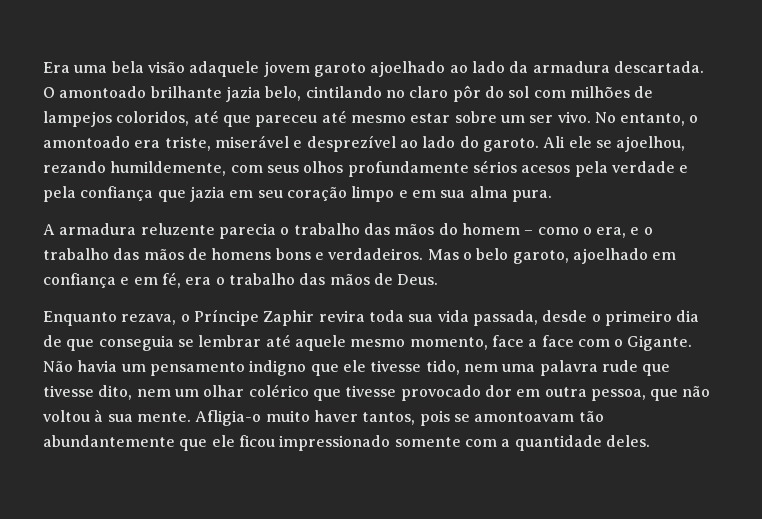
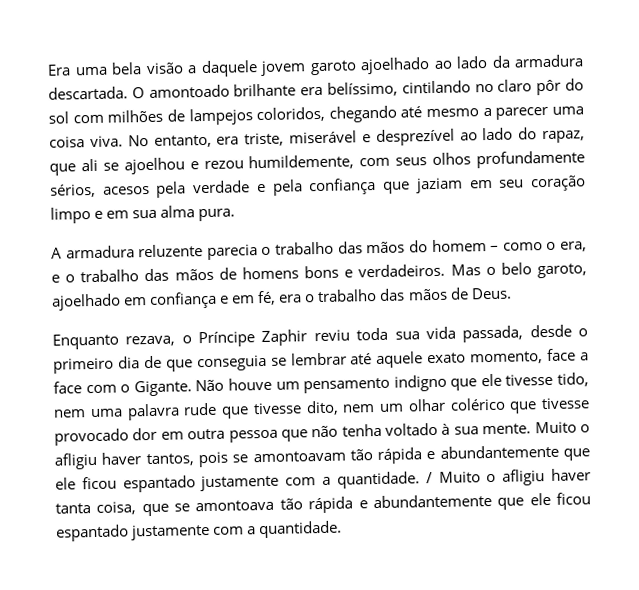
[189,61,260,77] adaquele -> [187,60,258,78] a daquele
[225,86,302,102] jazia belo, -> [300,81,399,97] era belíssimo,
[193,110,699,127] [43,136,130,148] até que pareceu até mesmo estar sobre um ser vivo. No entanto, o amontoado -> [328,105,584,123] [49,134,212,148] chegando até mesmo a parecer uma coisa viva. No entanto,
[482,136,686,152] [43,161,106,173] garoto. Ali ele se ajoelhou, rezando -> [541,130,585,144] [49,157,244,176] rapaz, que ali se ajoelhou e rezou
[472,160,517,173] sérios -> [50,183,96,198] sérios,
[189,186,225,202] jazia -> [414,177,463,194] jaziam
[318,310,365,322] revira -> [313,329,350,342] reviu
[350,339,406,347] mesmo -> [427,352,467,364] exato
[77,360,118,372] havia -> [227,377,272,391] houve
[590,389,646,401] pessoa, -> [228,429,278,443] pessoa
[43,410,90,422] voltou -> [341,422,439,437] tenha voltado
[195,410,310,426] Afligia-o muito -> [534,421,590,434] [54,452,98,470] Muito o afligiu
[43,435,650,451] abundantemente que ele ficou impressionado somente com a quantidade deles. -> [377,444,590,464] [55,468,591,493] [55,492,591,517] [56,520,343,542] rápida e abundantemente que ele ficou espantado justamente com a quantidade. / Muito o afligiu haver tanta coisa, que se amontoava tão rápida e abundantemente que ele ficou espantado justamente com a quantidade.

